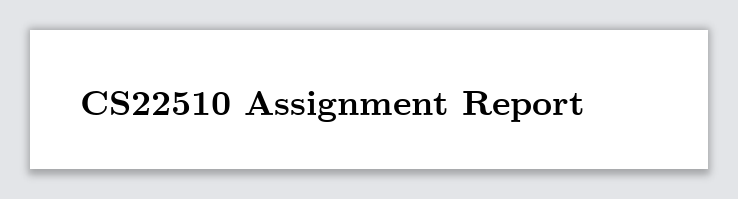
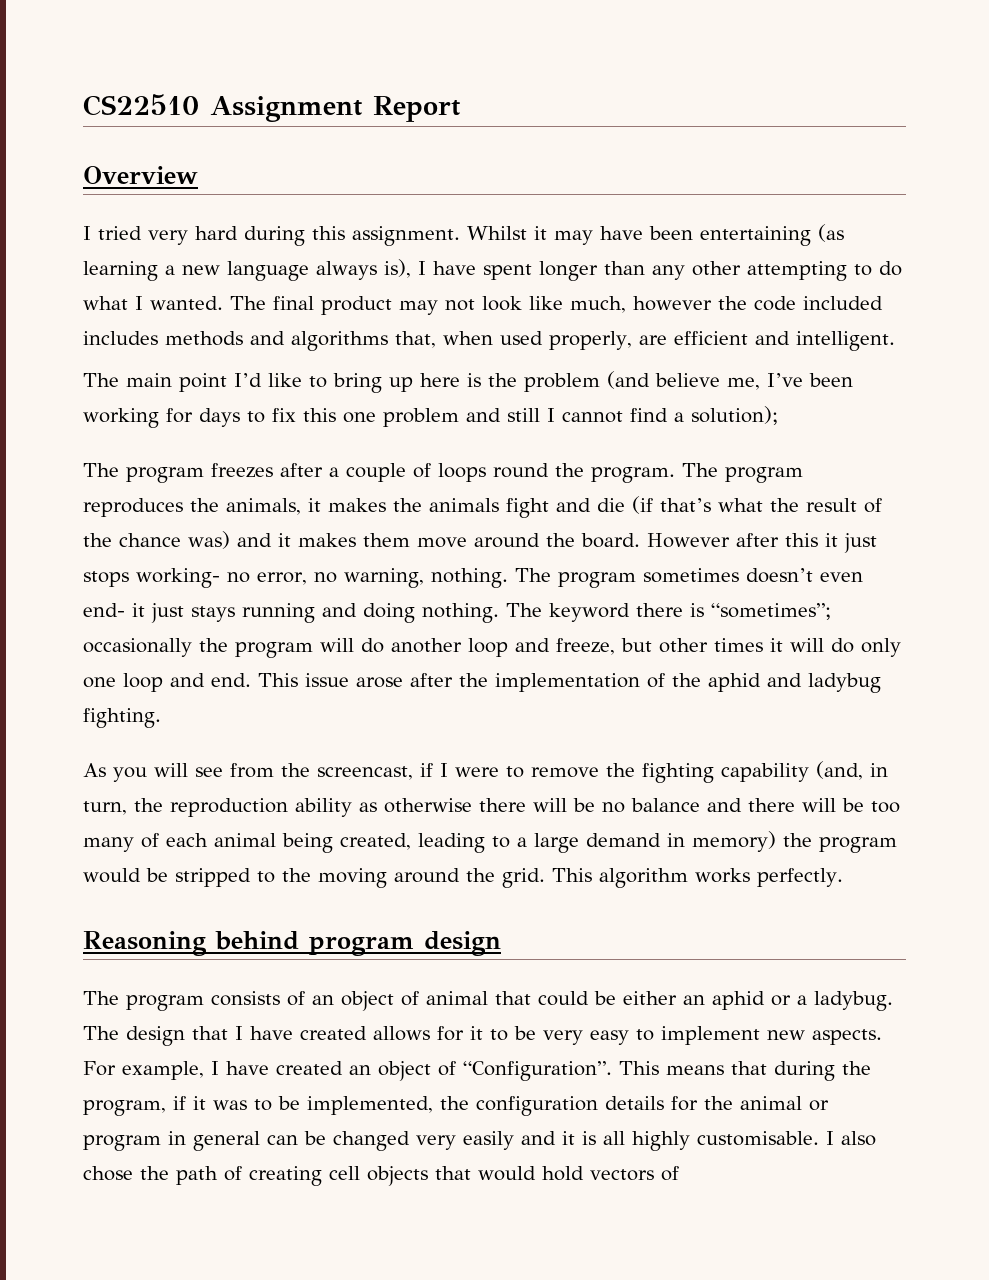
(585, 106) none -> [83,166,198,184] [83,224,844,246] [83,259,902,281] [83,296,883,315] [83,331,895,351] [83,371,853,393] [83,406,778,428] [83,463,803,483] [83,496,882,518] [83,531,877,553] [83,568,863,588] [83,603,831,623] [83,638,901,658] [83,673,881,693] [83,708,161,728] [83,761,888,783] [83,798,900,817] [83,831,897,853] [83,868,843,888] [83,931,501,956] [83,991,893,1011] [83,1026,882,1046] [83,1061,871,1081] [83,1096,829,1116] [83,1131,876,1151] [83,1166,679,1186] // Overview // I tried very hard during this assignment. Whilst it may have been entertaining (as learning a new language always is), I have spent longer than any other attempting to do what I wanted. The final product may not look like much, however the code included includes methods and algorithms that, when used properly, are efficient and intelligent. // The main point I’d like to bring up here is the problem (and believe me, I’ve been working for days to fix this one problem and still I cannot find a solution); // The program freezes after a couple of loops round the program. The program reproduces the animals, it makes the animals fight and die (if that’s what the result of the chance was) and it makes them move around the board. However after this it just stops working- no error, no warning, nothing. The program sometimes doesn’t even end- it just stays running and doing nothing. The keyword there is “sometimes”; occasionally the program will do another loop and freeze, but other times it will do only one loop and end. This issue arose after the implementation of the aphid and ladybug fighting. // As you will see from the screencast, if I were to remove the fighting capability (and, in turn, the reproduction ability as otherwise there will be no balance and there will be too many of each animal being created, leading to a large demand in memory) the program would be stripped to the moving around the grid. This algorithm works perfectly. // Reasoning behind program design // The program consists of an object of animal that could be either an aphid or a ladybug. The design that I have created allows for it to be very easy to implement new aspects. For example, I have created an object of “Configuration”. This means that during the program, if it was to be implemented, the configuration details for the animal or program in general can be changed very easily and it is all highly customisable. I also chose the path of creating cell objects that would hold vectors of

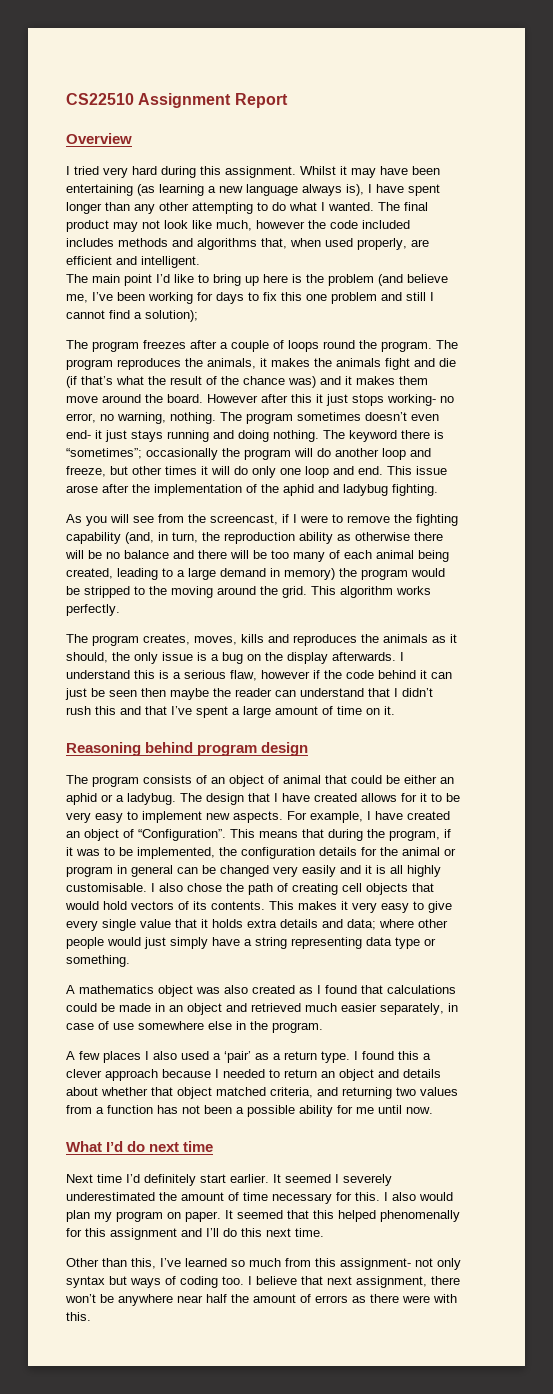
(843, 877) none -> [66,634,457,646] [66,652,404,664] [66,670,452,681] [65,688,433,700] [66,706,395,718] // The program creates, moves, kills and reproduces the animals as it should, the only issue is a bug on the display afterwards. I understand this is a serious flaw, however if the code behind it can just be seen then maybe the reader can understand that I didn’t rush this and that I’ve spent a large amount of time on it.
(679, 1173) none -> [193,901,452,913] [66,919,448,931] [66,937,436,949] [66,955,130,967] [66,985,456,997] [66,1003,458,1015] [66,1021,323,1033] [66,1051,431,1063] [66,1069,441,1081] [66,1087,458,1099] [66,1105,433,1117] [66,1141,214,1152] [66,1174,392,1186] [66,1192,453,1204] [66,1210,460,1222] [66,1228,324,1240] [66,1258,461,1270] [66,1276,460,1288] [65,1294,457,1306] [66,1312,91,1321] its contents. This makes it very easy to give every single value that it holds extra details and data; where other people would just simply have a string representing data type or something. // A mathematics object was also created as I found that calculations could be made in an object and retrieved much easier separately, in case of use somewhere else in the program. // A few places I also used a ‘pair’ as a return type. I found this a clever approach because I needed to return an object and details about whether that object matched criteria, and returning two values from a function has not been a possible ability for me until now. // What I’d do next time // Next time I’d definitely start earlier. It seemed I severely underestimated the amount of time necessary for this. I also would plan my program on paper. It seemed that this helped phenomenally for this assignment and I’ll do this next time. // Other than this, I’ve learned so much from this assignment- not only syntax but ways of coding too. I believe that next assignment, there won’t be anywhere near half the amount of errors as there were with this.

